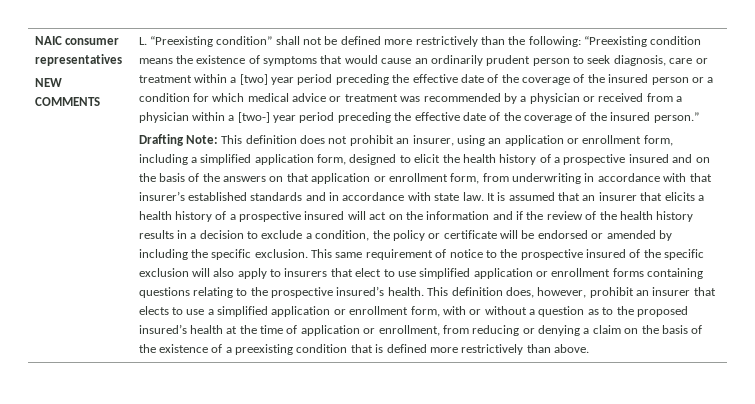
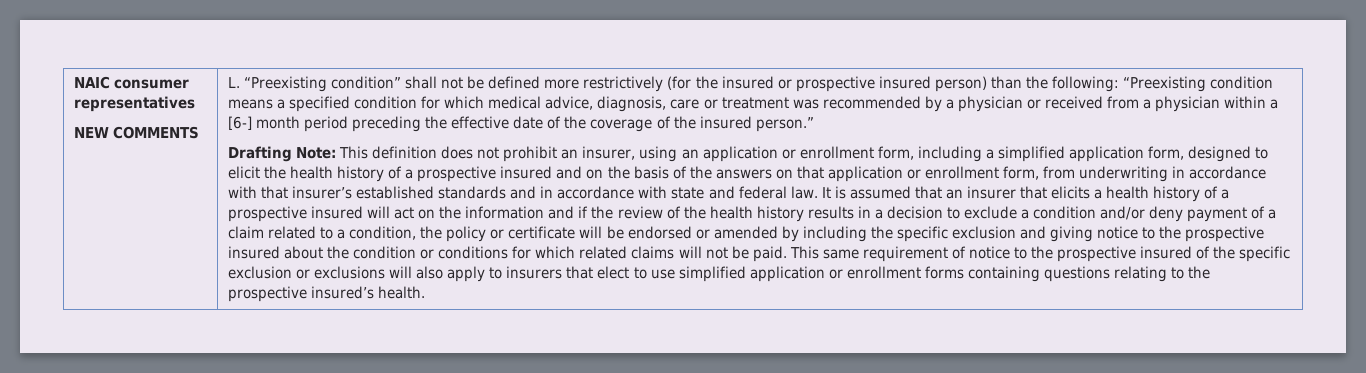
(478, 41) none -> [667,76,987,92] (for the insured or prospective insured person)
[175,55,708,66] [138,74,714,85] the existence of symptoms that would cause an ordinarily prudent person to seek diagnosis, care or treatment within a [two] year period preceding the effective date of the coverage of the insured person or a -> [277,96,351,112] a specified
[292,93,327,102] advice -> [545,96,700,112] advice, diagnosis, care
[237,112,297,123] [two-] year -> [228,116,301,130] [6-] month
(460, 197) none -> [708,186,787,199] and federal
(312, 236) none -> [1033,206,1277,222] [228,226,346,239] condition and/or deny payment of a claim related to a
[254,249,308,258] exclusion. -> [951,226,1265,242] [228,246,787,262] exclusion and giving notice to the prospective insured about the condition or conditions for which related claims will not be paid.
(189, 272) none -> [296,266,386,279] or exclusions
[427,287,716,298] [138,306,688,317] [138,324,703,336] [138,344,590,355] This definition does, however, prohibit an insurer that elects to use a simplified application or enrollment form, with or without a question as to the proposed insured’s health at the time of application or enrollment, from reducing or denying a claim on the basis of the existence of a preexisting condition that is defined more restrictively than above. -> (426, 292) none

